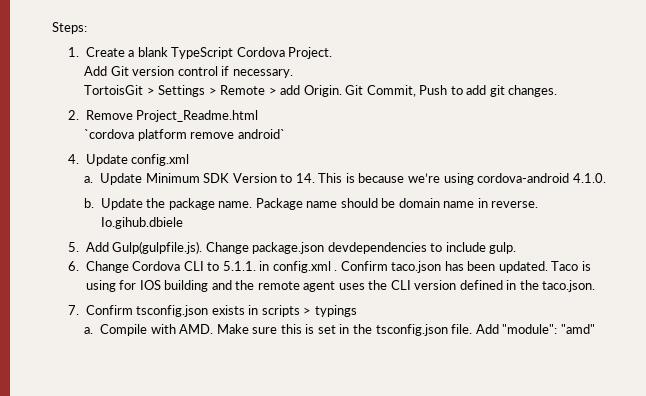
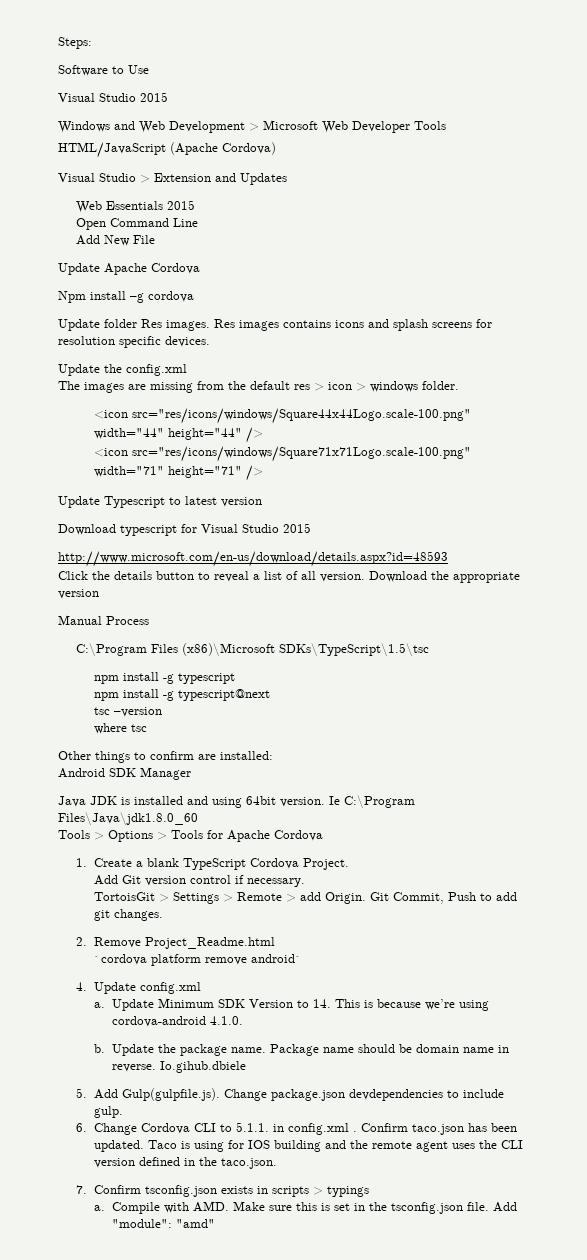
(87, 28) none -> [58,65,149,76] [58,92,168,102] [58,120,446,133] [58,142,276,158] [58,173,287,185] [76,200,196,213] [76,218,199,230] [76,235,156,246] [58,263,200,275] [58,291,194,303] [58,319,492,331] [58,336,210,348] [58,364,187,376] [58,381,459,393] [94,408,472,424] [94,427,264,443] [94,446,472,462] [94,465,264,481] [58,496,262,508] [58,523,311,536] [58,551,448,567] [58,571,520,583] [58,589,99,599] [58,615,149,625] [76,643,430,657] [94,672,236,684] [94,689,271,701] [94,707,163,717] [94,723,148,734] [58,751,273,763] [58,767,191,780] [58,795,415,809] [58,812,198,826] [58,830,323,842] // Software to Use // Visual Studio 2015 // Windows and Web Development > Microsoft Web Developer Tools // HTML/JavaScript (Apache Cordova) // Visual Studio > Extension and Updates // Web Essentials 2015 // Open Command Line // Add New File // Update Apache Cordova // Npm install –g cordova // Update folder Res images. Res images contains icons and splash screens for resolution specific devices. // Update the config.xml // The images are missing from the default res > icon > windows folder. // <icon src="res/icons/windows/Square44x44Logo.scale-100.png" width="44" height="44" /> // <icon src="res/icons/windows/Square71x71Logo.scale-100.png" width="71" height="71" /> // Update Typescript to latest version // Download typescript for Visual Studio 2015 // http://www.microsoft.com/en-us/download/details.aspx?id=48593 // Click the details button to reveal a list of all version. Download the appropriate version // Manual Process // C:\Program Files (x86)\Microsoft SDKs\TypeScript\1.5\tsc // npm install -g typescript // npm install -g typescript@next // tsc –version // where tsc // Other things to confirm are installed: // Android SDK Manager // Java JDK is installed and using 64bit version. Ie C:\Program Files\Java\jdk1.8.0_60 // Tools > Options > Tools for Apache Cordova

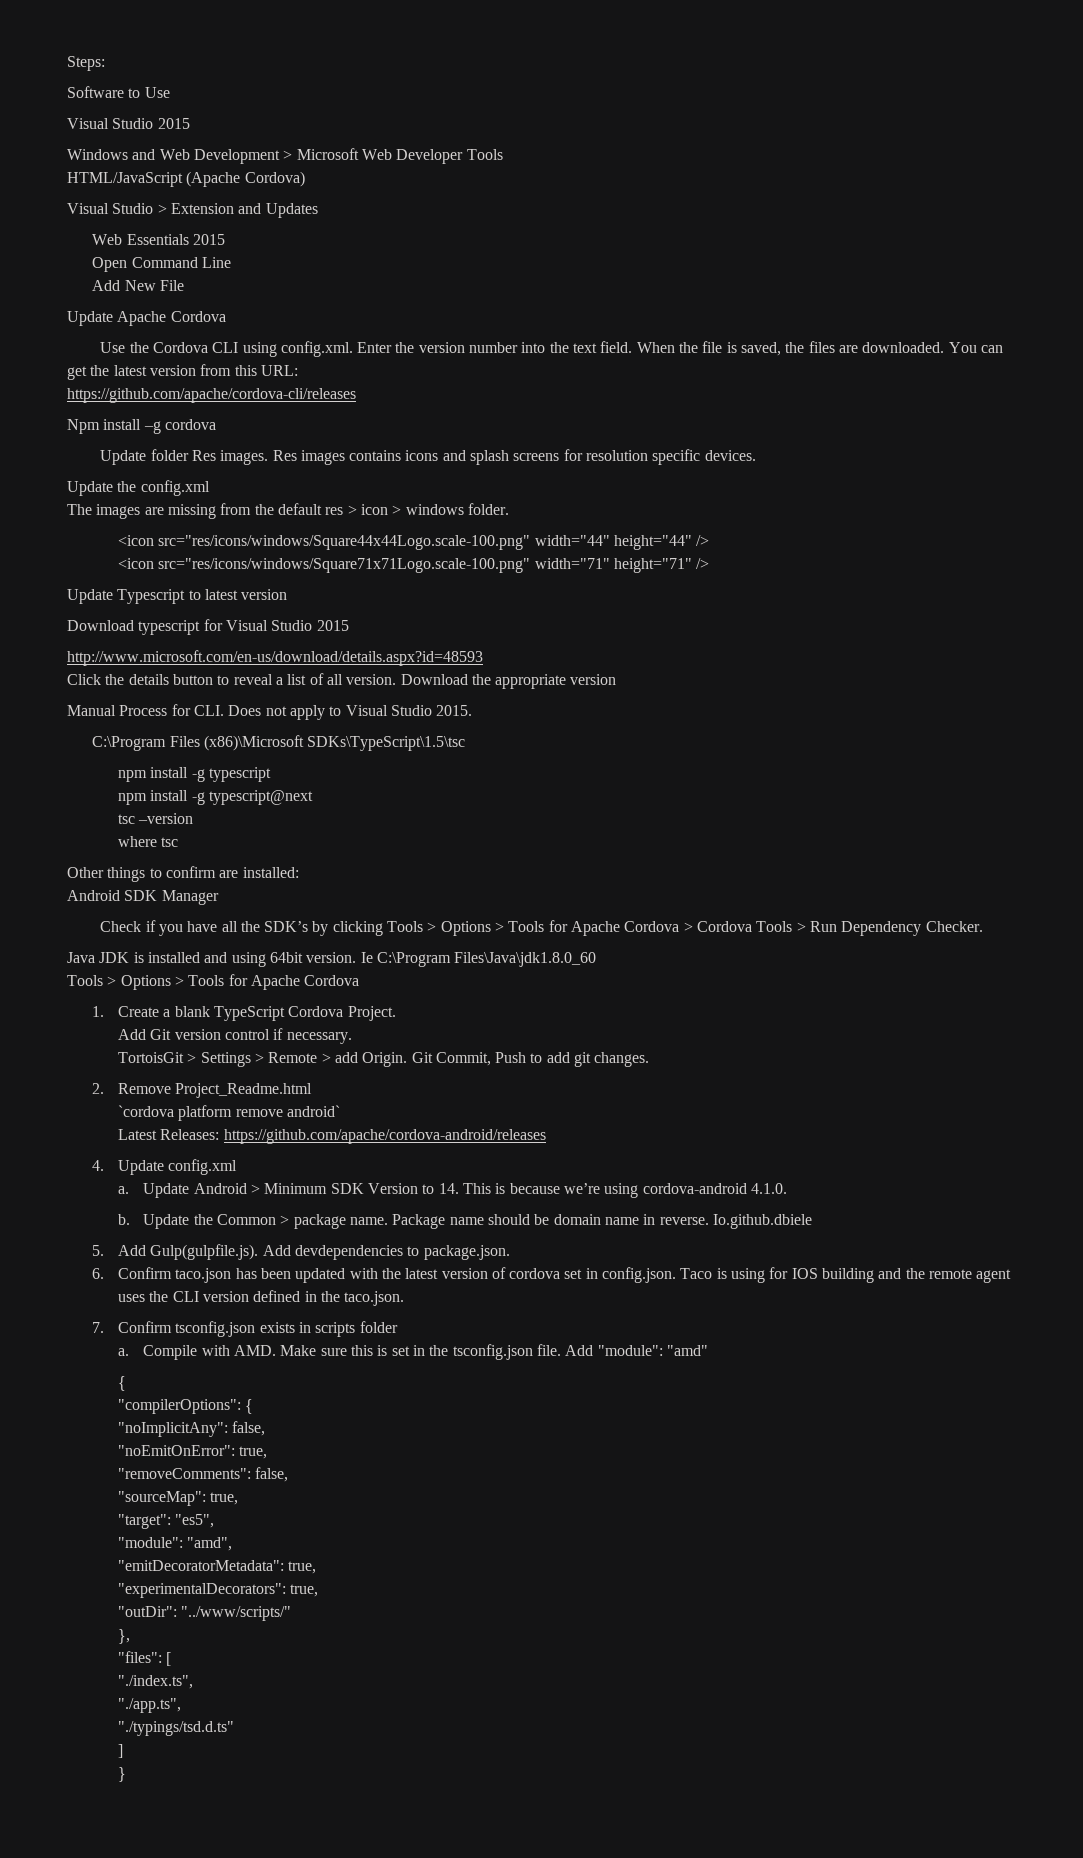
(200, 268) none -> [100,341,1003,357] [67,364,298,380] [67,388,356,403] // Use the Cordova CLI using config.xml. Enter the version number into the text field. When the file is saved, the files are downloaded. You can get the latest version from this URL: // https://github.com/apache/cordova-cli/releases
(149, 620) none -> [171,704,473,720] for CLI. Does not apply to Visual Studio 2015.
(191, 773) none -> [100,920,983,936] // Check if you have all the SDK’s by clicking Tools > Options > Tools for Apache Cordova > Cordova Tools > Run Dependency Checker.
(303, 958) none -> [117,1129,546,1144] // Latest Releases: https://github.com/apache/cordova-android/releases
(155, 1005) none -> [193,1183,261,1194] Android >
(177, 1048) none -> [217,1214,290,1225] Common >
[160,1061,247,1073] Io.gihub.dbiele -> [712,1214,812,1229] Io.github.dbiele
[224,1089,505,1101] [94,1106,124,1118] [76,1122,518,1135] [94,1140,145,1152] Change package.json devdependencies to include gulp. // 6. Change Cordova CLI to 5.1.1. in config.xml . Confirm taco.json has been updated. -> [262,1245,510,1260] [92,1267,677,1283] Add devdependencies to package.json. // 6. Confirm taco.json has been updated with the latest version of cordova set in config.json.
[313,1186,370,1197] > typings -> [359,1321,398,1333] folder
(216, 1223) none -> [117,1376,126,1391] [117,1399,254,1414] [117,1421,266,1437] [117,1445,268,1459] [117,1467,289,1482] [117,1491,239,1506] [117,1514,215,1529] [117,1537,233,1551] [117,1560,317,1574] [117,1583,319,1598] [117,1606,292,1621] [117,1629,130,1644] [117,1651,172,1666] [117,1675,193,1689] [117,1698,181,1713] [117,1721,234,1736] [117,1744,123,1758] [117,1767,126,1782] // { // "compilerOptions": { // "noImplicitAny": false, // "noEmitOnError": true, // "removeComments": false, // "sourceMap": true, // "target": "es5", // "module": "amd", // "emitDecoratorMetadata": true, // "experimentalDecorators": true, // "outDir": "../www/scripts/" // }, // "files": [ // "./index.ts", // "./app.ts", // "./typings/tsd.d.ts" // ] // }

